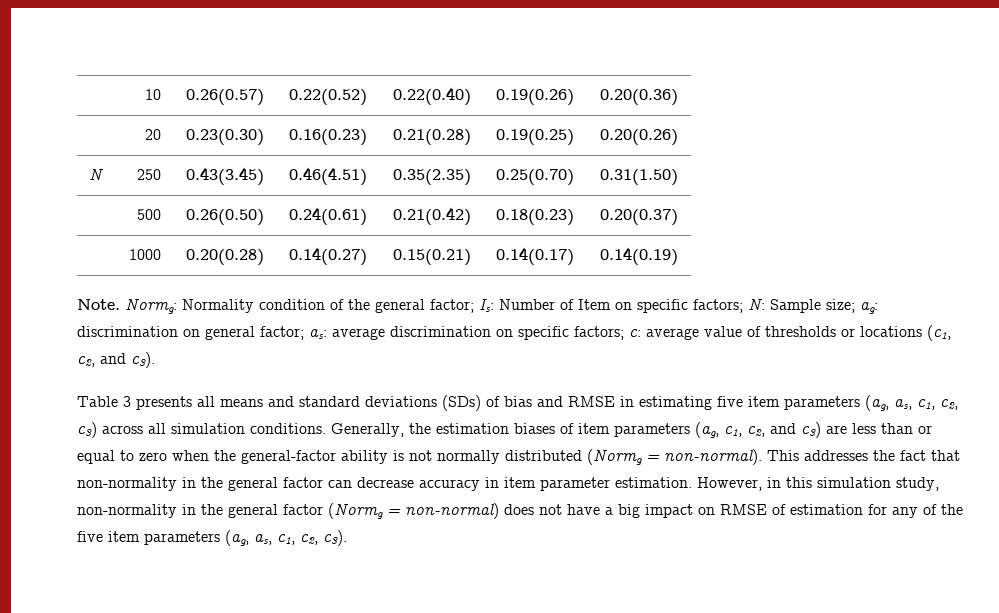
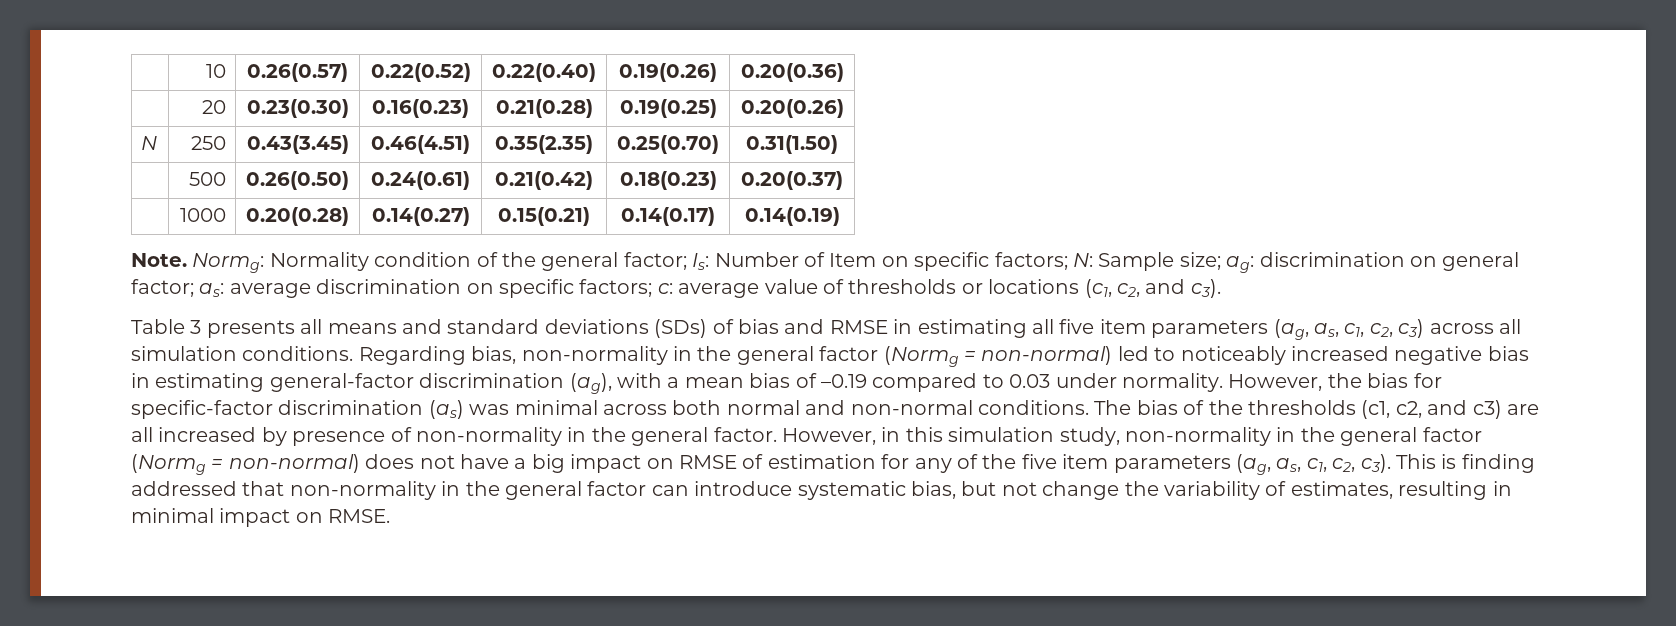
(712, 403) none -> [1031,319,1054,334] all
[331,422,932,438] [77,449,960,465] [77,477,692,491] Generally, the estimation biases of item parameters (ag, c1, c2, and c3) are less than or equal to zero when the general-factor ability is not normally distributed (Normg = non-normal). This addresses the fact that non-normality in the general factor can decrease accuracy in item parameter estimation. -> [358,346,1529,367] [131,373,1442,394] [131,400,1540,419] [131,427,777,446] Regarding bias, non-normality in the general factor (Normg = non-normal) led to noticeably increased negative bias in estimating general-factor discrimination (ag), with a mean bias of –0.19 compared to 0.03 under normality. However, the bias for specific-factor discrimination (as) was minimal across both normal and non-normal conditions. The bias of the thresholds (c1, c2, and c3) are all increased by presence of non-normality in the general factor.
(347, 538) none -> [1396,454,1535,473] [131,481,1512,500] [131,508,391,527] This is finding addressed that non-normality in the general factor can introduce systematic bias, but not change the variability of estimates, resulting in minimal impact on RMSE.

